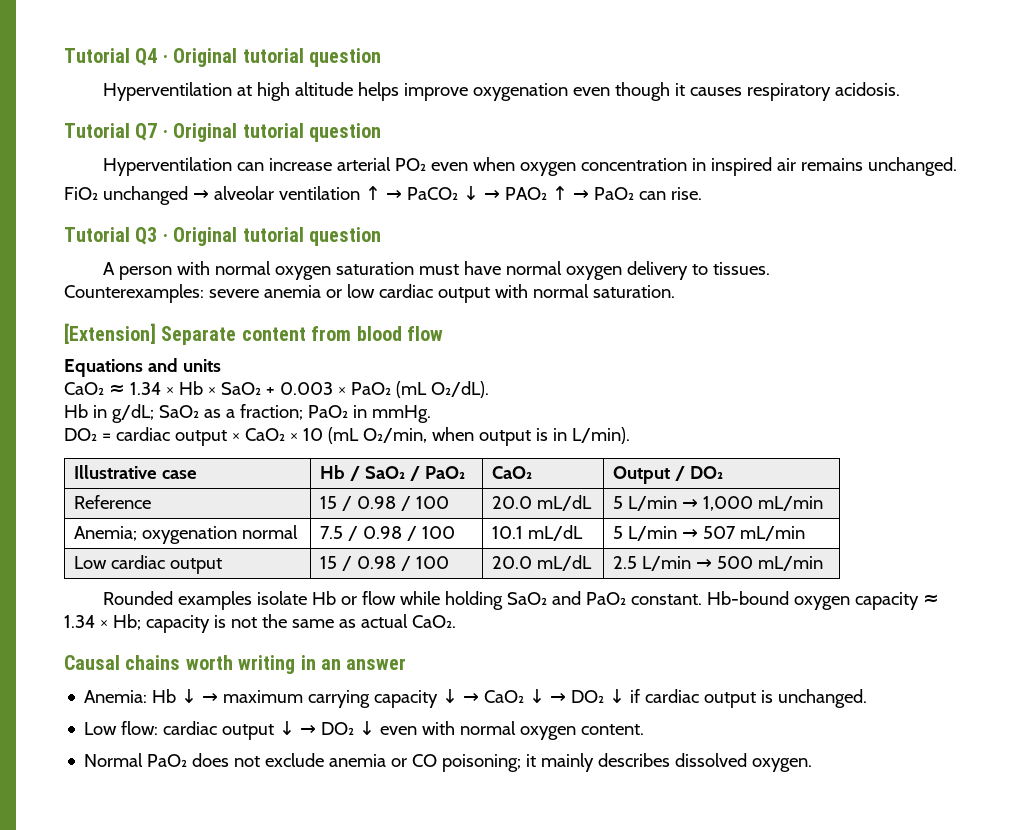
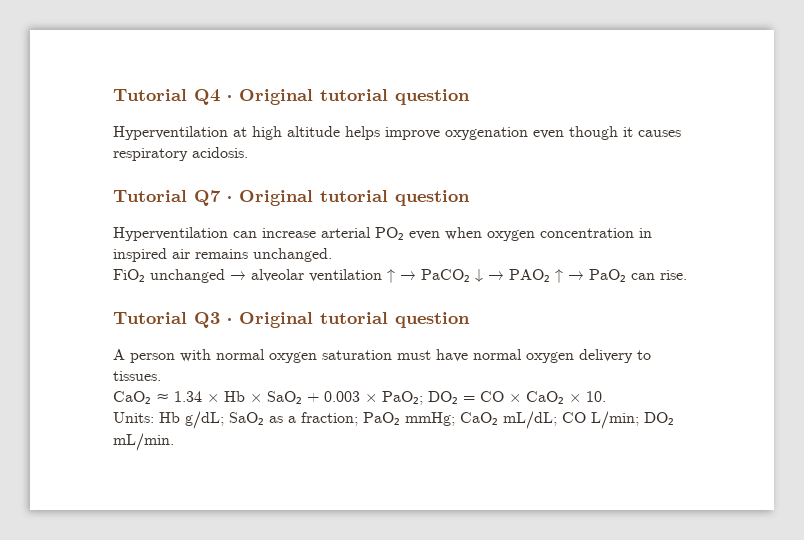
[64,284,675,303] [64,323,443,345] [64,358,221,377] // Counterexamples: severe anemia or low cardiac output with normal saturation. // [Extension] Separate content from blood flow // Equations and units -> (161, 376) none
[350,381,489,398] [64,404,107,418] PaO₂ (mL O₂/dL). // Hb in -> [382,391,606,405] [113,412,180,423] PaO₂; DO₂ = CO × CaO₂ × 10. // Units: Hb
[352,405,431,423] [64,427,630,446] [73,465,197,479] [319,465,465,481] [491,466,532,479] [612,466,723,484] [73,495,151,509] [319,496,449,511] [491,495,592,511] [612,496,823,511] [73,525,298,544] [319,526,455,541] [491,525,583,541] [612,526,805,541] [73,555,222,574] [319,556,449,571] [491,555,592,571] [612,556,823,571] [103,591,939,610] [64,614,456,633] [64,655,407,674] [84,689,868,708] [84,721,645,740] [84,753,813,772] in mmHg. // DO₂ = cardiac output × CaO₂ × 10 (mL O₂/min, when output is in L/min). // Illustrative case | Hb / SaO₂ / PaO₂ | CaO₂ | Output / DO₂ // Reference | 15 / 0.98 / 100 | 20.0 mL/dL | 5 L/min → 1,000 mL/min // Anemia; oxygenation normal | 7.5 / 0.98 / 100 | 10.1 mL/dL | 5 L/min → 507 mL/min // Low cardiac output | 15 / 0.98 / 100 | 20.0 mL/dL | 2.5 L/min → 500 mL/min // Rounded examples isolate Hb or flow while holding SaO₂ and PaO₂ constant. Hb-bound oxygen capacity ≈ 1.34 × Hb; capacity is not the same as actual CaO₂. // Causal chains worth writing in an answer // Anemia: Hb ↓ → maximum carrying capacity ↓ → CaO₂ ↓ → DO₂ ↓ if cardiac output is unchanged. // Low flow: cardiac output ↓ → DO₂ ↓ even with normal oxygen content. // Normal PaO₂ does not exclude anemia or CO poisoning; it mainly describes dissolved oxygen. -> [405,411,674,429] [113,433,174,451] mmHg; CaO₂ mL/dL; CO L/min; DO₂ mL/min.

